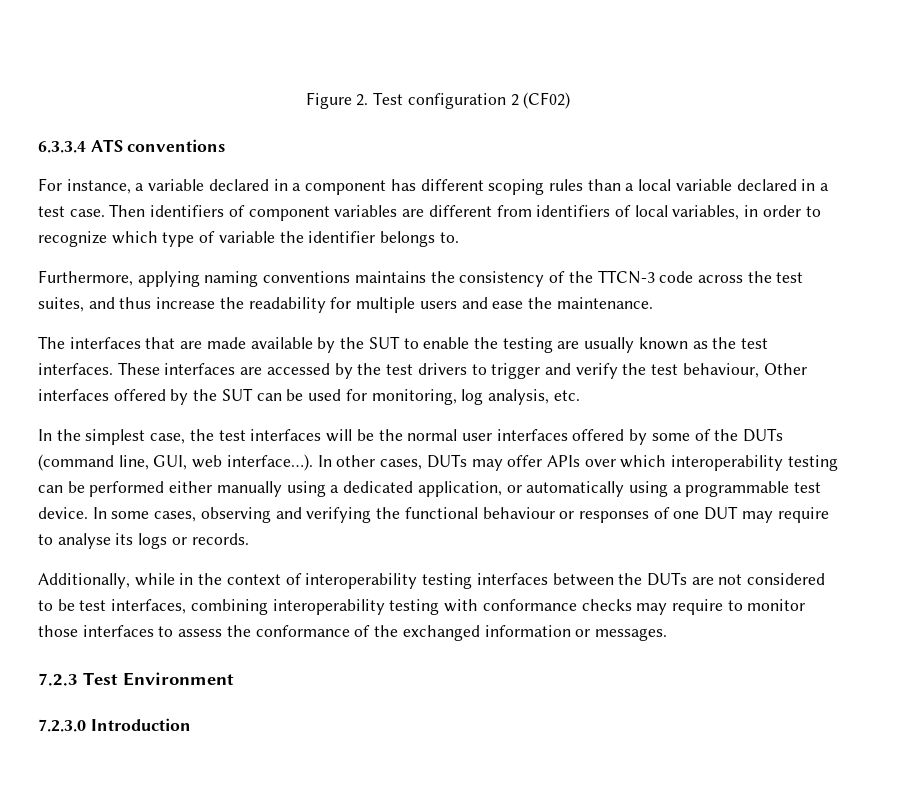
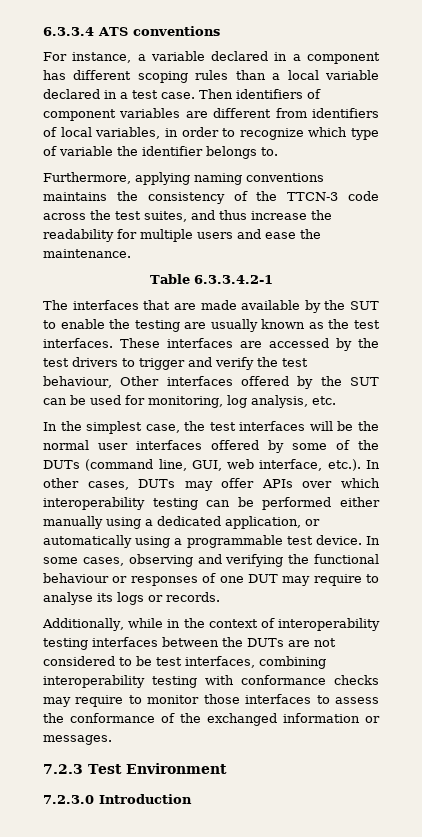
[305,92,571,109] Figure 2. Test configuration 2 (CF02) // -> (43, 31) none
(653, 303) none -> [149,274,273,284] // Table 6.3.3.4.2-1
[226,454,313,471] interface…). -> [259,459,361,471] interface, etc.).

